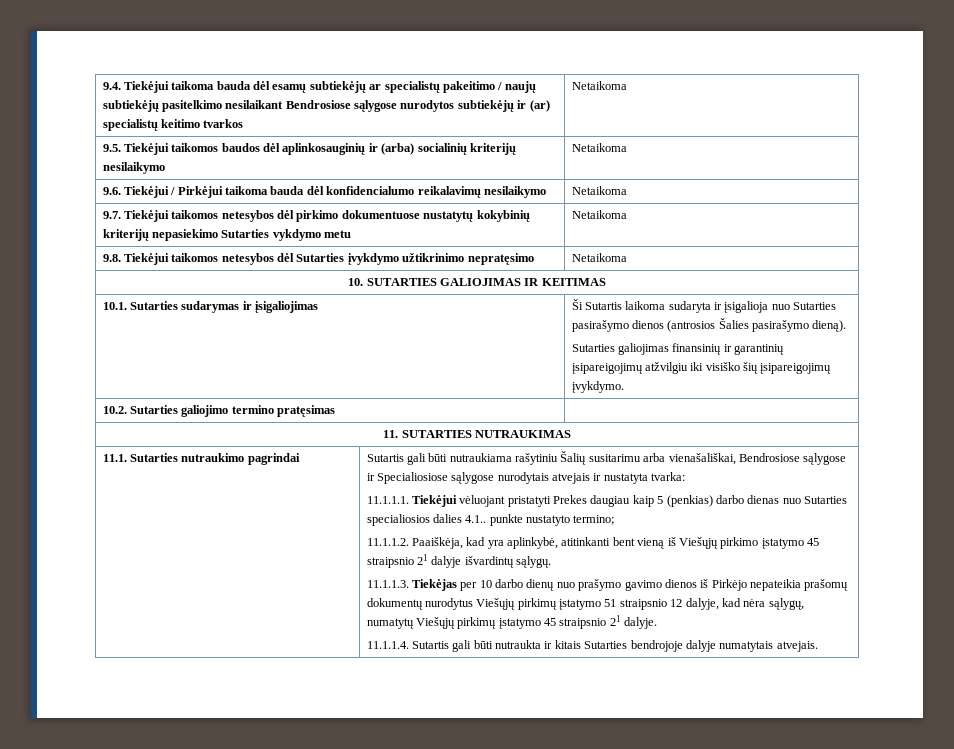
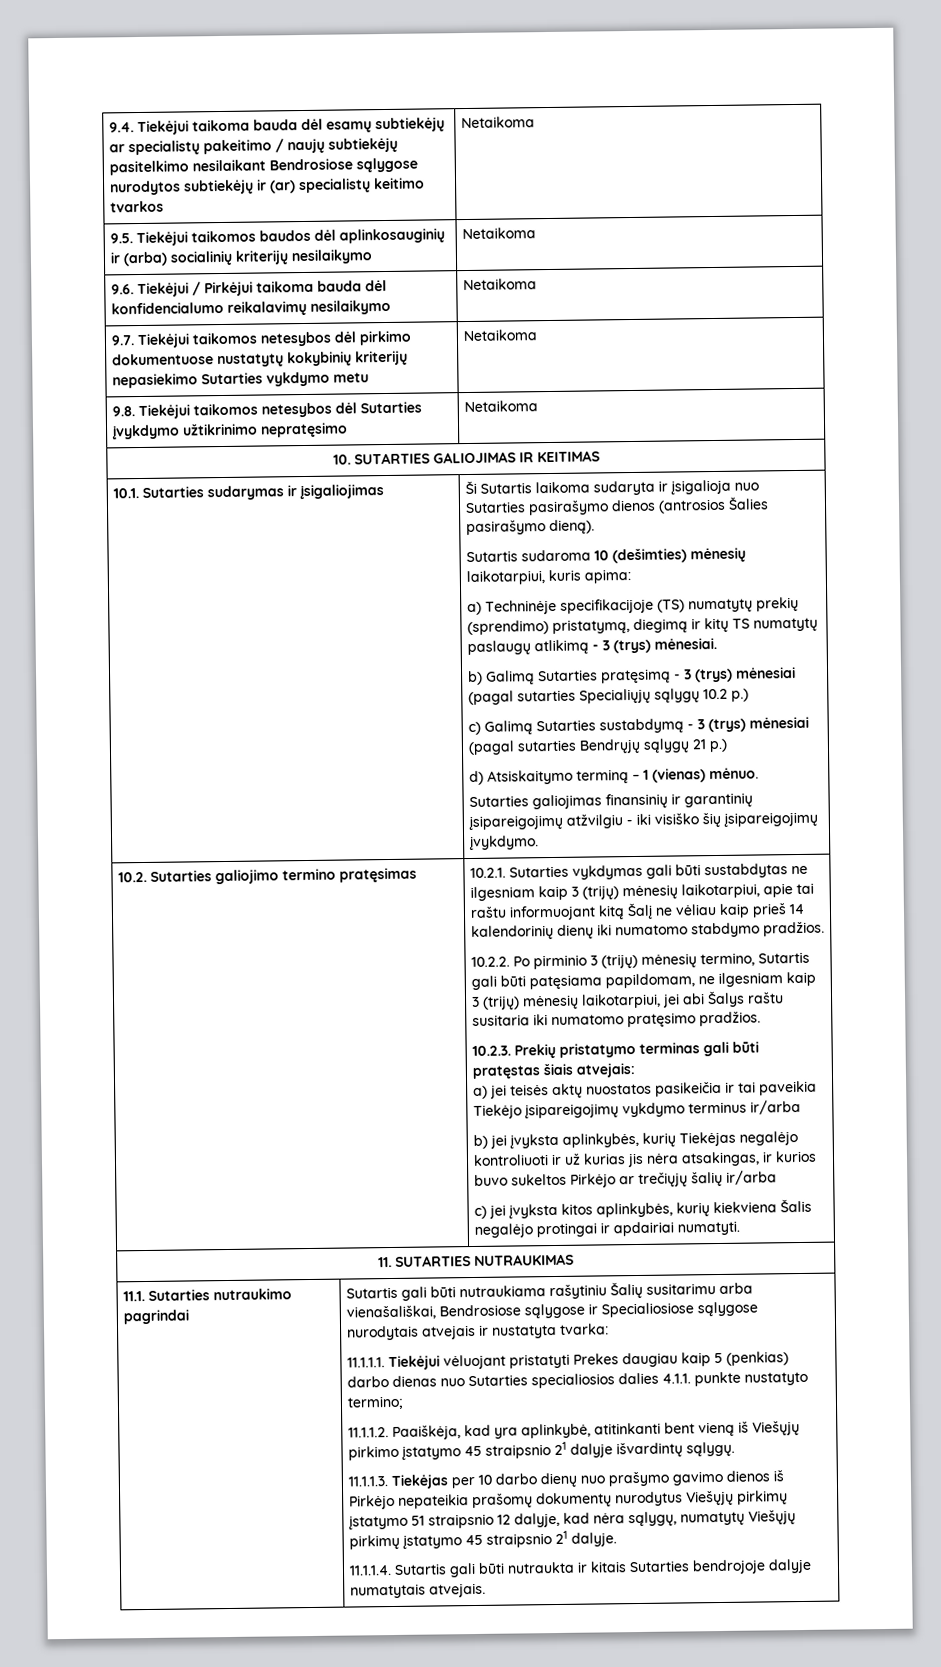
(847, 326) none -> [465,547,746,564] [465,569,631,586] [466,596,799,616] [466,617,818,636] [466,637,717,656] [467,667,796,686] [467,688,749,706] [467,716,809,736] [467,738,728,756] [468,767,759,786] // Sutartis sudaroma 10 (dešimties) mėnesių laikotarpiui, kuris apima: // a) Techninėje specifikacijoje (TS) numatytų prekių (sprendimo) pristatymą, diegimą ir kitų TS numatytų paslaugų atlikimą - 3 (trys) mėnesiai. // b) Galimą Sutarties pratęsimą - 3 (trys) mėnesiai (pagal sutarties Specialiųjų sąlygų 10.2 p.) // c) Galimą Sutarties sustabdymą - 3 (trys) mėnesiai (pagal sutarties Bendrųjų sąlygų 21 p.) // d) Atsiskaitymo terminą – 1 (vienas) mėnuo.
(688, 368) none -> [625,819,633,826] -
(336, 411) none -> [469,863,808,880] [469,882,814,902] [469,902,805,921] [470,921,825,941] [470,951,810,970] [470,971,816,991] [470,990,784,1010] [471,1011,761,1028] [471,1041,759,1059] [471,1063,635,1080] [472,1080,817,1099] [472,1099,801,1119] [472,1131,798,1149] [472,1150,817,1168] [473,1170,777,1188] [473,1198,812,1219] [473,1220,740,1238] 10.2.1. Sutarties vykdymas gali būti sustabdytas ne ilgesniam kaip 3 (trijų) mėnesių laikotarpiui, apie tai raštu informuojant kitą Šalį ne vėliau kaip prieš 14 kalendorinių dienų iki numatomo stabdymo pradžios. // 10.2.2. Po pirminio 3 (trijų) mėnesių termino, Sutartis gali būti patęsiama papildomam, ne ilgesniam kaip 3 (trijų) mėnesių laikotarpiui, jei abi Šalys raštu susitaria iki numatomo pratęsimo pradžios. // 10.2.3. Prekių pristatymo terminas gali būti pratęstas šiais atvejais: // a) jei teisės aktų nuostatos pasikeičia ir tai paveikia Tiekėjo įsipareigojimų vykdymo terminus ir/arba // b) jei įvyksta aplinkybės, kurių Tiekėjas negalėjo kontroliuoti ir už kurias jis nėra atsakingas, ir kurios buvo sukeltos Pirkėjo ar trečiųjų šalių ir/arba // c) jei įvyksta kitos aplinkybės, kurių kiekviena Šalis negalėjo protingai ir apdairiai numatyti.
[465,515,487,523] 4.1.. -> [661,1373,691,1384] 4.1.1.

